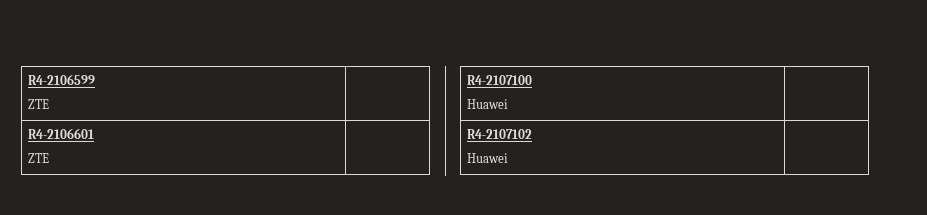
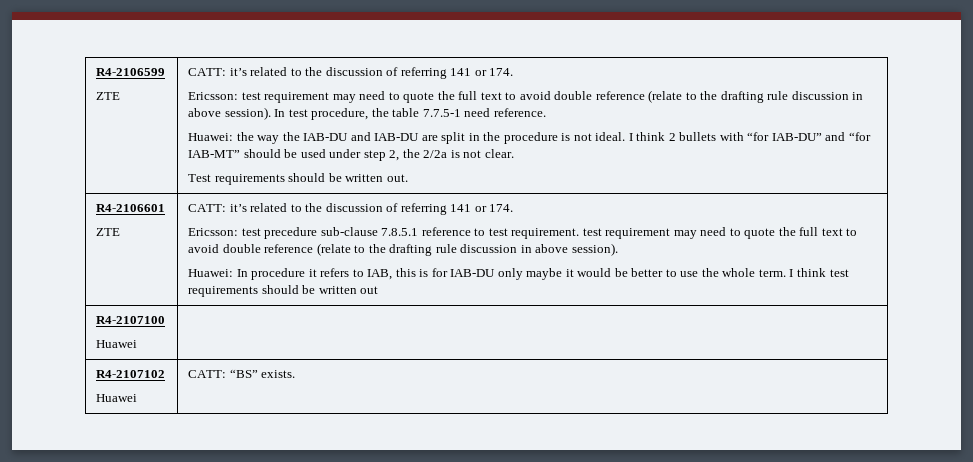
[27,128,94,139] [27,153,49,163] // R4-2106601 // ZTE | -> [188,67,514,79] [188,90,864,103] [188,107,546,120] [188,132,871,144] [188,149,514,161] [188,173,408,185] [96,204,166,212] [96,228,121,236] [188,203,514,215] [188,227,858,239] [188,243,618,256] [188,268,849,280] [188,285,379,297] CATT: it’s related to the discussion of referring 141 or 174. // Ericsson: test requirement may need to quote the full text to avoid double reference (relate to the drafting rule discussion in above session). In test procedure, the table 7.7.5-1 need reference. // Huawei: the way the IAB-DU and IAB-DU are split in the procedure is not ideal. I think 2 bullets with “for IAB-DU” and “for IAB-MT” should be used under step 2, the 2/2a is not clear. // Test requirements should be written out. // R4-2106601 // ZTE | CATT: it’s related to the discussion of referring 141 or 174. // Ericsson: test precedure sub-clause 7.8.5.1 reference to test requirement. test requirement may need to quote the full text to avoid double reference (relate to the drafting rule discussion in above session). // Huawei: In procedure it refers to IAB, this is for IAB-DU only maybe it would be better to use the whole term. I think test requirements should be written out
(508, 158) none -> [188,369,296,378] CATT: “BS” exists.

